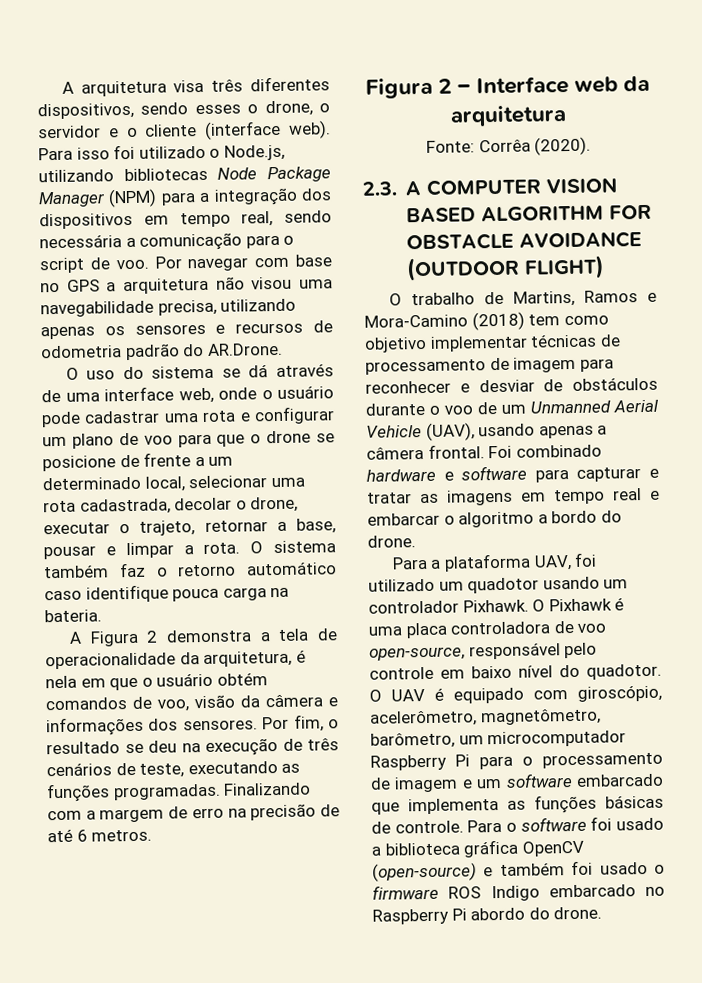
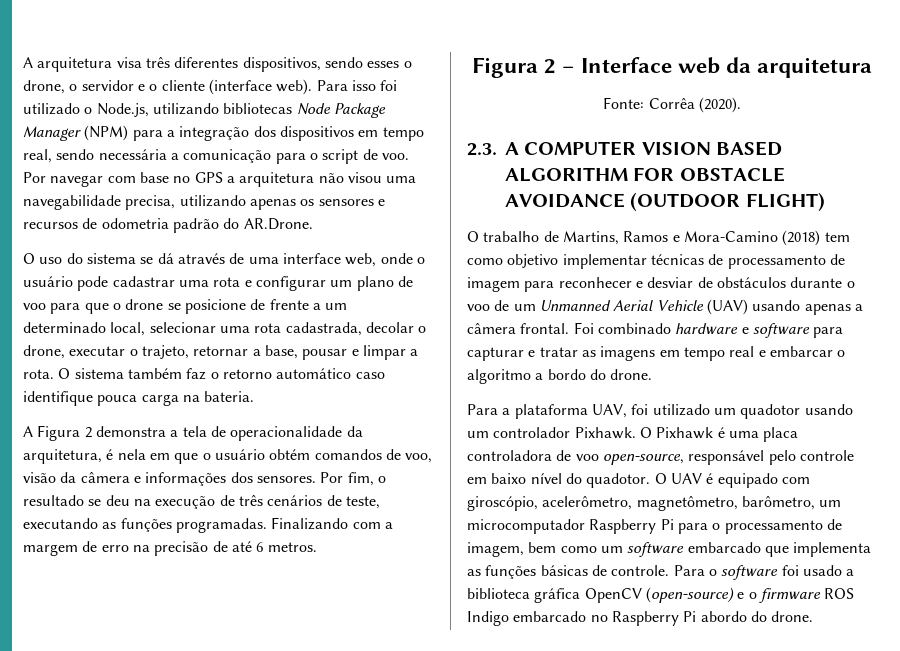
[425,422,475,441] (UAV), -> [706,299,748,315] (UAV)
[394,776,473,793] imagem e -> [467,542,597,557] imagem, bem como
[499,860,648,877] também foi usado -> (745, 595) none

